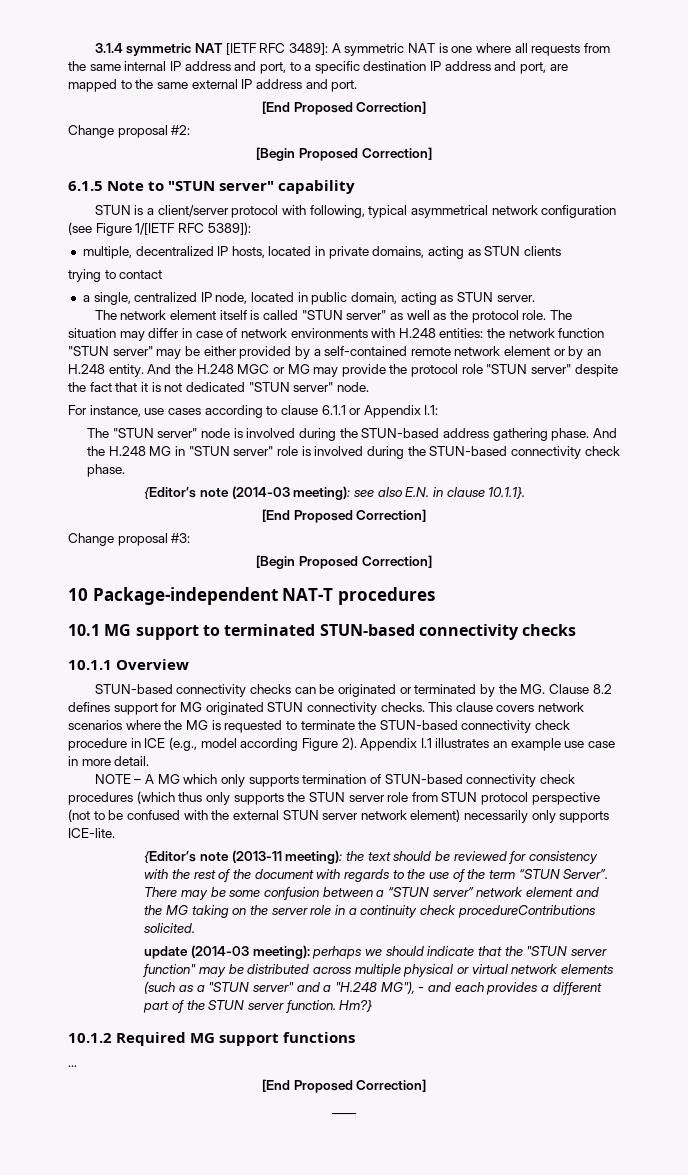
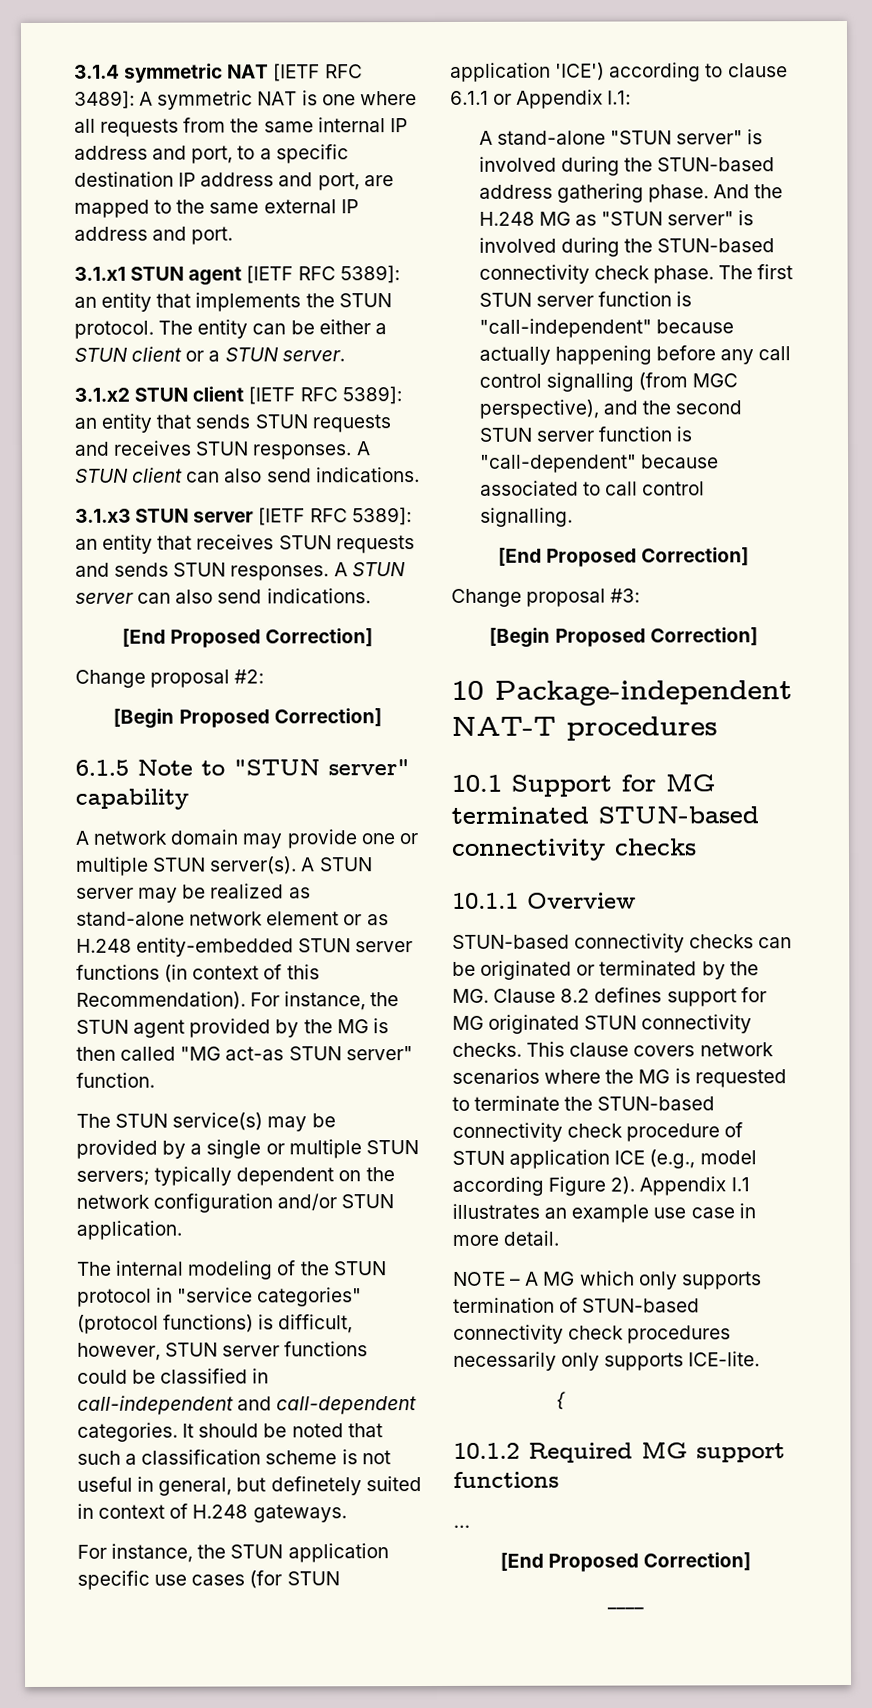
(358, 86) none -> [74,265,400,286] [74,292,392,312] [74,319,387,339] [74,346,345,362] [74,386,402,405] [74,413,391,433] [74,440,371,460] [75,467,420,483] [75,507,412,526] [75,534,415,554] [75,562,406,581] [75,588,371,604] // 3.1.x1 STUN agent [IETF RFC 5389]: an entity that implements the STUN protocol. The entity can be either a STUN client or a STUN server. // 3.1.x2 STUN client [IETF RFC 5389]: an entity that sends STUN requests and receives STUN responses. A STUN client can also send indications. // 3.1.x3 STUN server [IETF RFC 5389]: an entity that receives STUN requests and sends STUN responses. A STUN server can also send indications.
[94,205,617,218] [68,222,251,236] [82,246,561,259] [68,269,163,282] [82,292,535,305] [94,310,572,323] [68,328,605,341] [68,346,237,359] STUN is a client/server protocol with following, typical asymmetrical network configuration (see Figure 1/[IETF RFC 5389]): // multiple, decentralized IP hosts, located in private domains, acting as STUN clients // trying to contact // a single, centralized IP node, located in public domain, acting as STUN server. // The network element itself is called "STUN server" as well as the protocol role. The situation may differ in case of network environments with H.248 entities: the network function "STUN server" may be either -> [75,829,418,849] [76,856,373,876] [76,883,311,903] [76,911,389,926] [76,937,414,957] [76,964,320,983] [76,991,400,1011] [76,1018,389,1038] [76,1046,413,1061] [76,1072,155,1088] [76,1112,336,1132] A network domain may provide one or multiple STUN server(s). A STUN server may be realized as stand-alone network element or as H.248 entity-embedded STUN server functions (in context of this Recommendation). For instance, the STUN agent provided by the MG is then called "MG act-as STUN server" function. // The STUN service(s) may be
[324,346,602,359] [68,364,618,377] [68,382,369,392] [68,405,201,417] self-contained remote network element or by an H.248 entity. And the H.248 MGC or MG may provide the protocol role "STUN server" despite the fact that it is not dedicated "STUN server" node. // For instance, use cases -> [206,1139,419,1159] [76,1166,395,1186] [76,1193,395,1213] [76,1220,182,1240] [76,1260,387,1280] [77,1287,363,1307] [77,1314,354,1334] [77,1341,369,1361] [77,1368,270,1384] [77,1395,418,1415] [77,1422,383,1442] [77,1449,391,1465] [77,1476,422,1496] [77,1503,347,1523] [77,1543,389,1563] [77,1570,340,1590] [450,62,606,82] single or multiple STUN servers; typically dependent on the network configuration and/or STUN application. // The internal modeling of the STUN protocol in "service categories" (protocol functions) is difficult, however, STUN server functions could be classified in call-independent and call-dependent categories. It should be noted that such a classification scheme is not useful in general, but definetely suited in context of H.248 gateways. // For instance, the STUN application specific use cases (for STUN application 'ICE')
[87,428,231,438] The "STUN server" node -> [478,130,744,145] A stand-alone "STUN server"
[175,446,298,456] in "STUN server" role -> [575,211,735,226] as "STUN server"
[144,486,526,500] // {Editor’s note (2014-03 meeting): see also E.N. in clause 10.1.1}. -> [718,264,794,280] [478,291,693,307] [478,318,734,338] [478,345,792,365] [478,372,739,392] [478,399,743,419] [478,426,693,442] [479,454,719,473] [479,480,706,496] [479,507,573,527] The first STUN server function is "call-independent" because actually happening before any call control signalling (from MGC perspective), and the second STUN server function is "call-dependent" because associated to call control signalling.
[104,624,220,640] MG support to -> [511,773,715,797] Support for MG
[130,738,141,748] in -> [724,1122,744,1138] [452,1149,611,1169] of STUN application
[136,791,600,805] [68,809,610,823] [68,828,115,838] [144,850,598,864] [144,869,609,882] [144,887,599,900] [144,905,596,918] [144,923,196,933] [144,945,607,959] [143,964,614,977] [144,981,602,995] [143,1000,373,1013] (which thus only supports the STUN server role from STUN protocol perspective (not to be confused with the external STUN server network element) necessarily only supports ICE-lite. // {Editor’s note (2013-11 meeting): the text should be reviewed for consistency with the rest of the document with regards to the use of the term “STUN Server”. There may be some confusion between a “STUN server” network element and the MG taking on the server role in a continuity check procedureContributions solicited. // update (2014-03 meeting): perhaps we should indicate that the "STUN server function" may be distributed across multiple physical or virtual network elements (such as a "STUN server" and a "H.248 MG"), - and each provides a different part of the STUN server function. Hm?} -> [453,1351,761,1371] [556,1391,567,1410] necessarily only supports ICE-lite. // {

